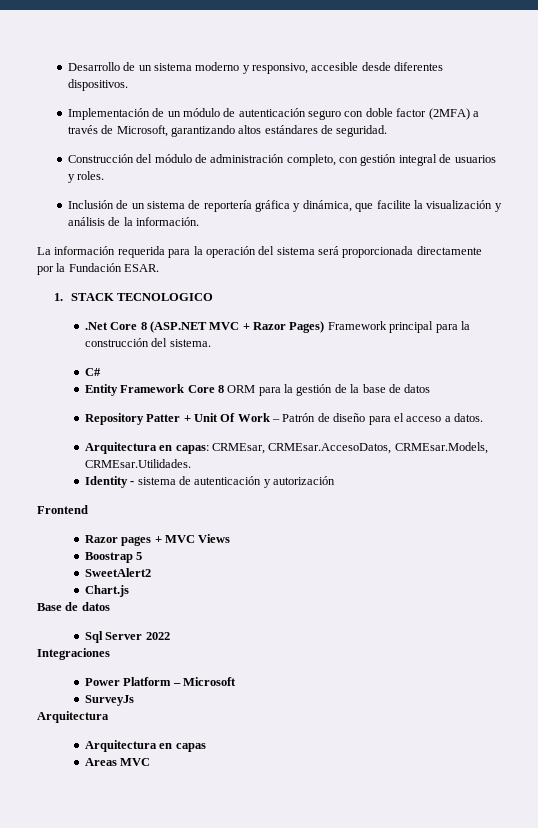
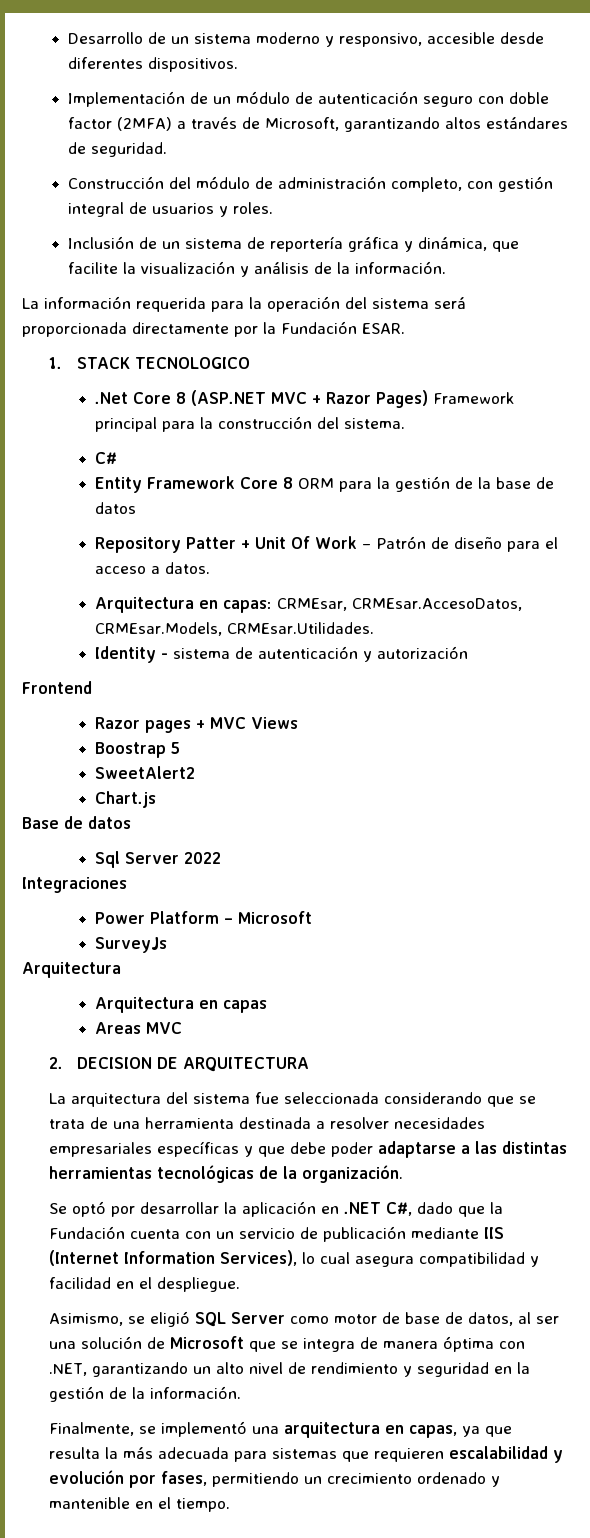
(151, 762) none -> [49,1057,309,1072] [49,1092,537,1107] [49,1117,486,1129] [49,1141,568,1158] [49,1165,404,1183] [49,1201,504,1217] [49,1226,505,1242] [49,1250,540,1267] [49,1277,241,1292] [49,1311,560,1327] [49,1336,526,1352] [49,1362,531,1377] [49,1386,242,1402] [49,1421,513,1438] [49,1446,564,1463] [49,1470,501,1488] [49,1497,231,1512] // 2. DECISION DE ARQUITECTURA // La arquitectura del sistema fue seleccionada considerando que se trata de una herramienta destinada a resolver necesidades empresariales específicas y que debe poder adaptarse a las distintas herramientas tecnológicas de la organización. // Se optó por desarrollar la aplicación en .NET C#, dado que la Fundación cuenta con un servicio de publicación mediante IIS (Internet Information Services), lo cual asegura compatibilidad y facilidad en el despliegue. // Asimismo, se eligió SQL Server como motor de base de datos, al ser una solución de Microsoft que se integra de manera óptima con .NET, garantizando un alto nivel de rendimiento y seguridad en la gestión de la información. // Finalmente, se implementó una arquitectura en capas, ya que resulta la más adecuada para sistemas que requieren escalabilidad y evolución por fases, permitiendo un crecimiento ordenado y mantenible en el tiempo.

